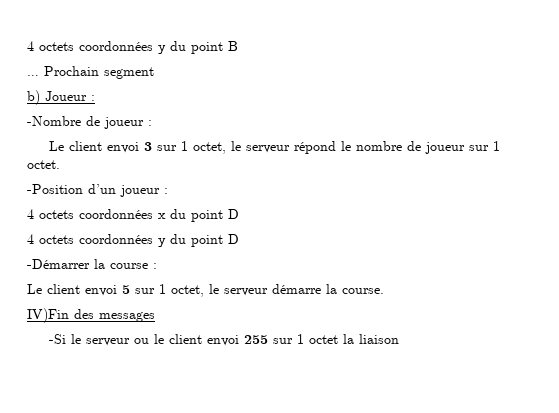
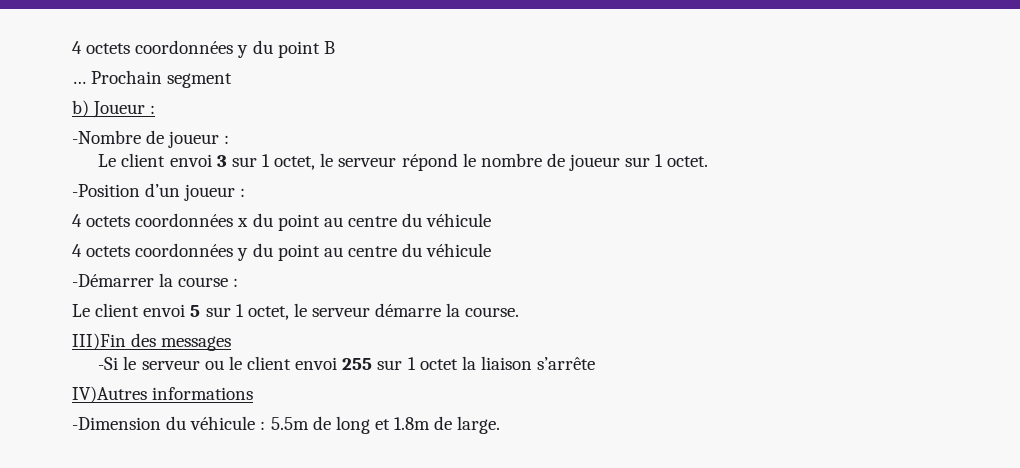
[228,209,239,219] [27,234,239,247] D // 4 octets coordonnées y du point D -> [323,213,492,227] [72,243,492,261] au centre du véhicule // 4 octets coordonnées y du point au centre du véhicule
[27,308,69,323] IV)Fin -> [72,333,126,350] III)Fin
(400, 339) none -> [537,357,596,370] [72,386,254,403] [72,416,501,434] s’arrête // IV)Autres informations // -Dimension du véhicule : 5.5m de long et 1.8m de large.

